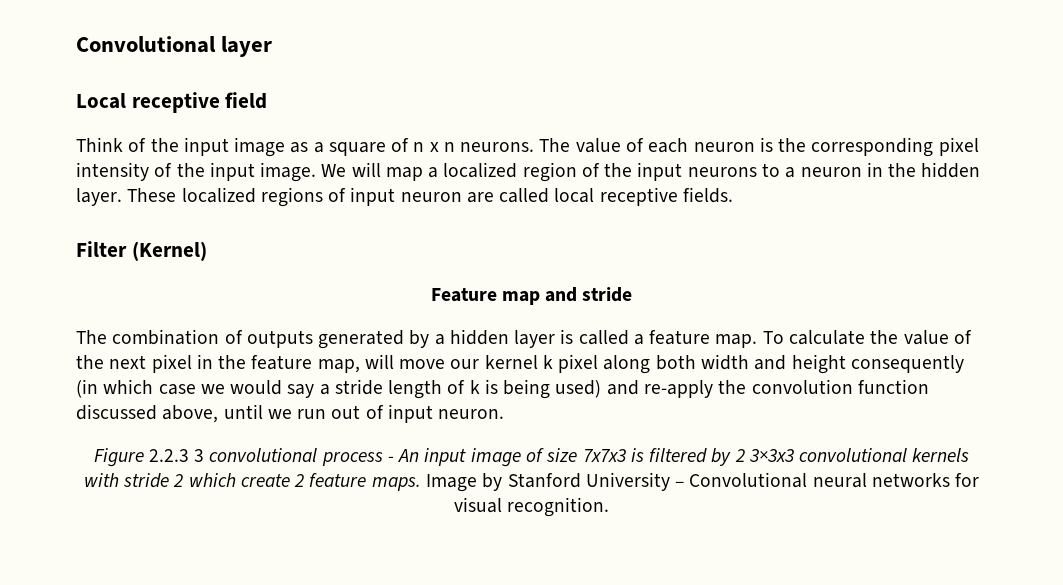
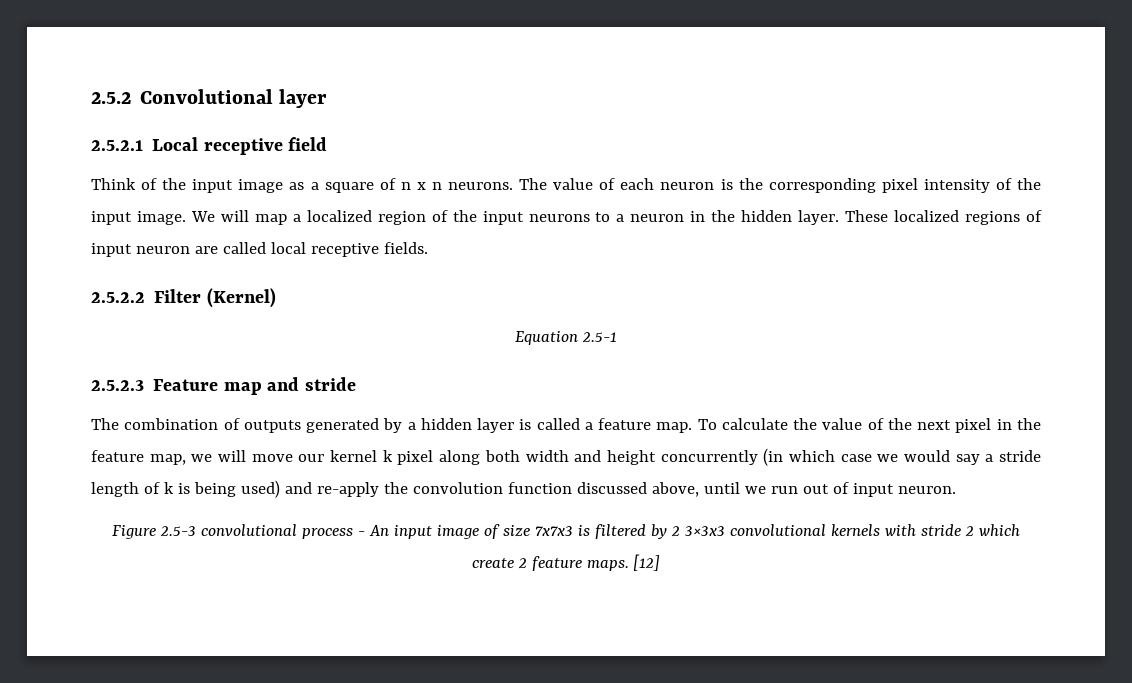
(76, 44) none -> [91,92,131,104] 2.5.2
(273, 46) none -> [91,140,143,151] 2.5.2.1
(733, 195) none -> [91,292,145,303] 2.5.2.2
(207, 251) none -> [515,331,617,345] [91,380,144,391] Equation 2.5-1 // 2.5.2.3
(360, 366) none -> [191,454,213,462] we
[850,355,964,373] consequently -> [660,450,758,465] concurrently
[148,449,205,462] 2.2.3 3 -> [160,526,197,537] 2.5-3
[425,472,980,492] [453,497,610,517] Image by Stanford University – Convolutional neural networks for visual recognition. -> [633,554,661,571] [12]

